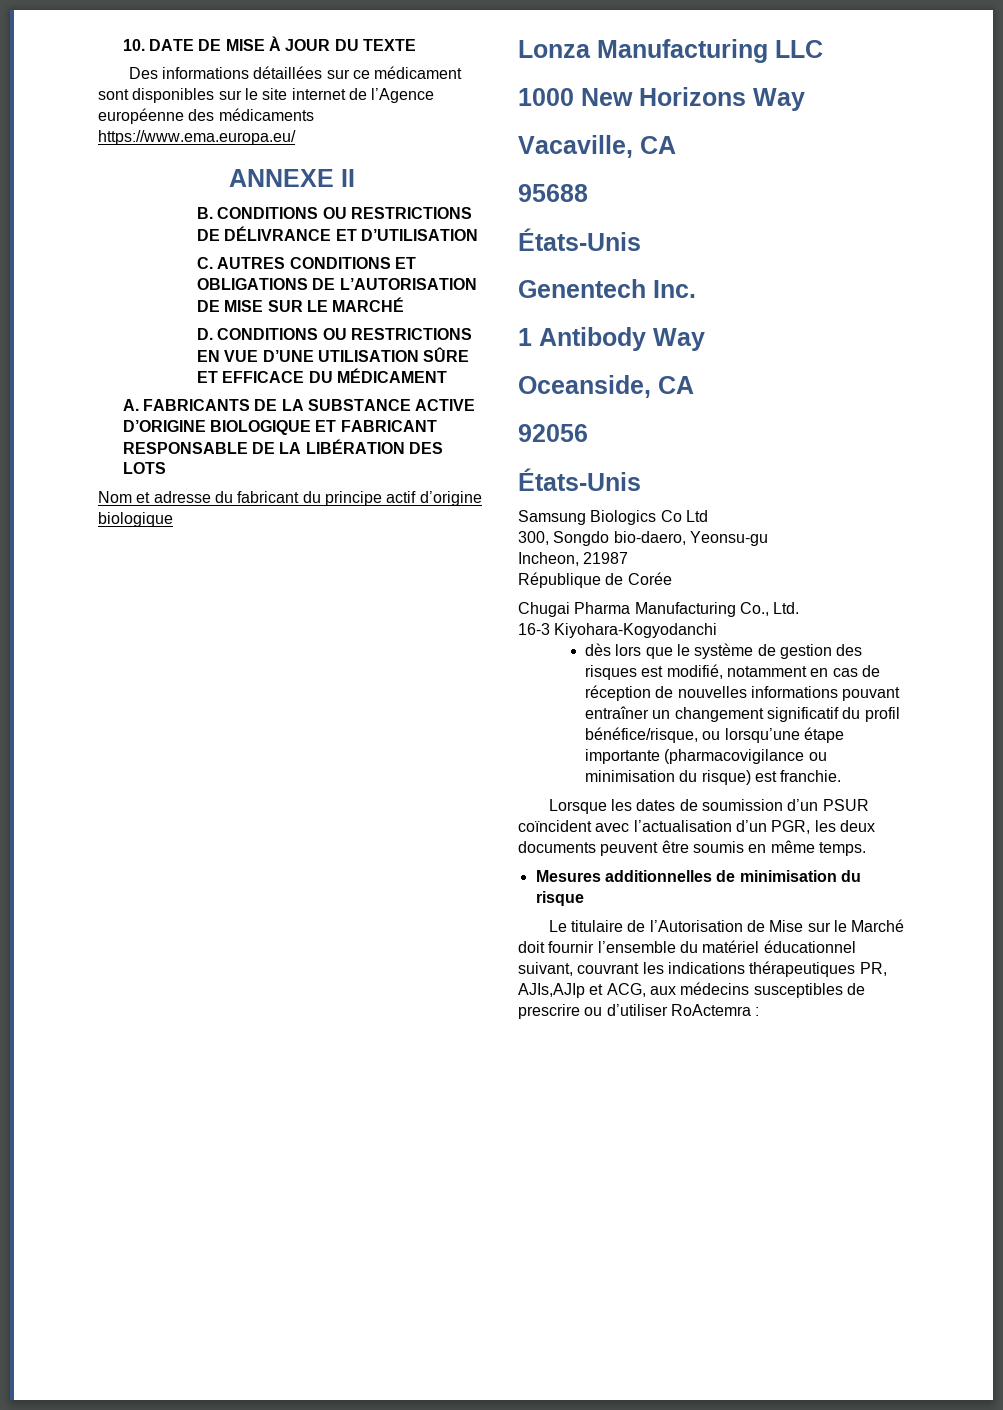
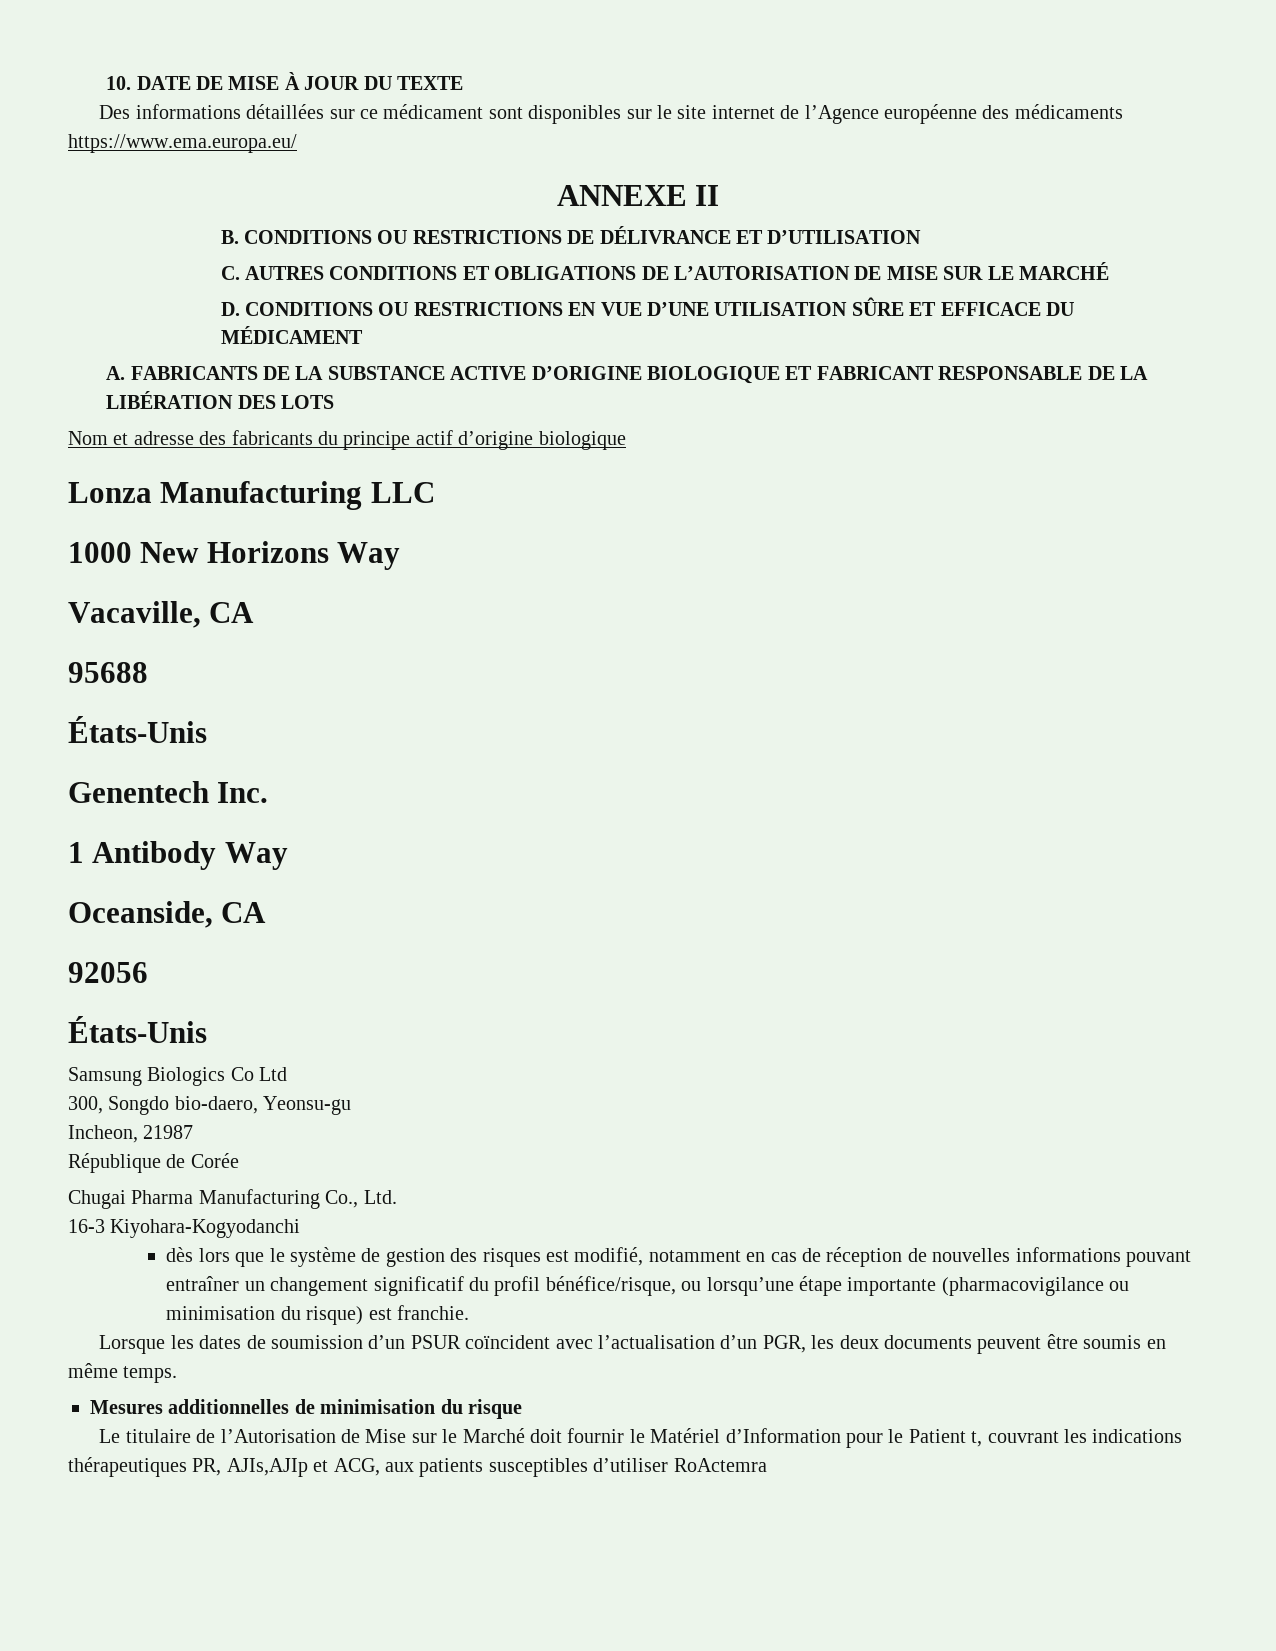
[214,491,300,503] du fabricant -> [199,430,313,445] des fabricants
[597,940,856,953] [518,962,573,976] l’ensemble du matériel éducationnel suivant, -> [629,1428,983,1448] le Matériel d’Information pour le Patient t,
[680,982,865,998] [518,1004,603,1019] médecins susceptibles de prescrire ou -> [419,1458,588,1477] patients susceptibles
[755,1007,760,1016] : -> (767, 1465) none

